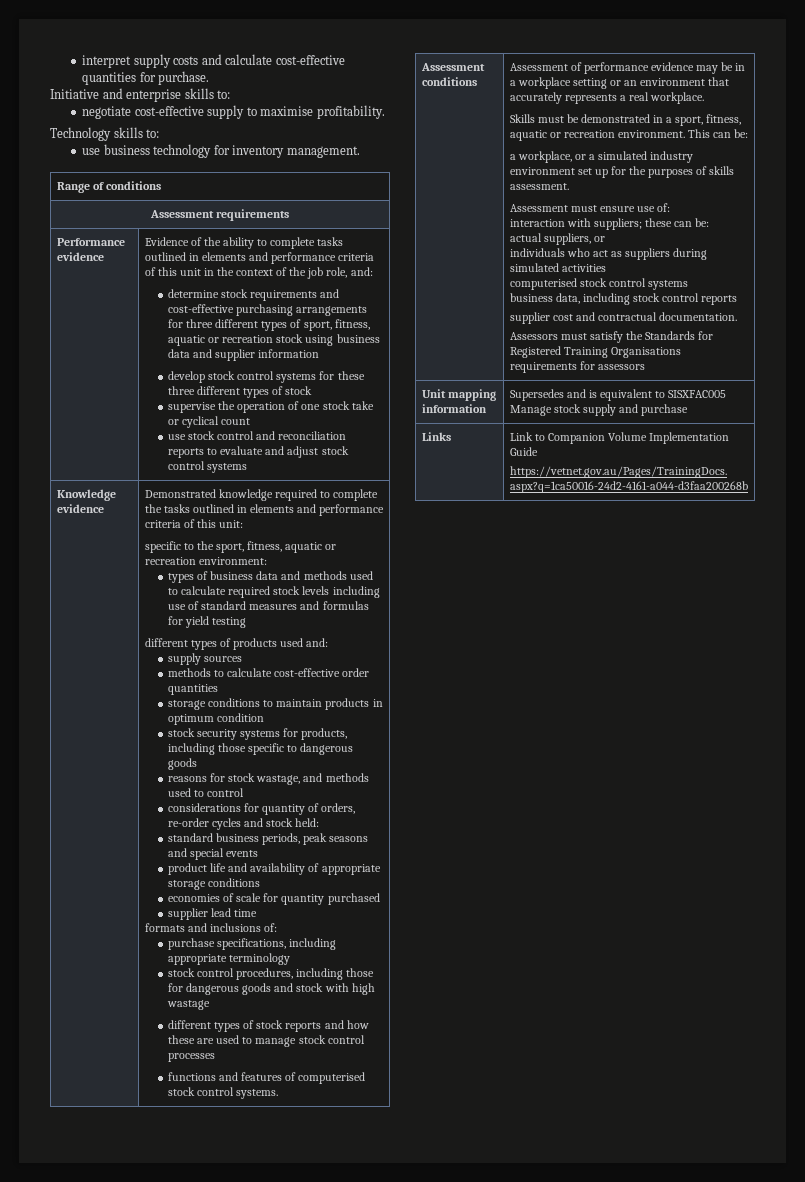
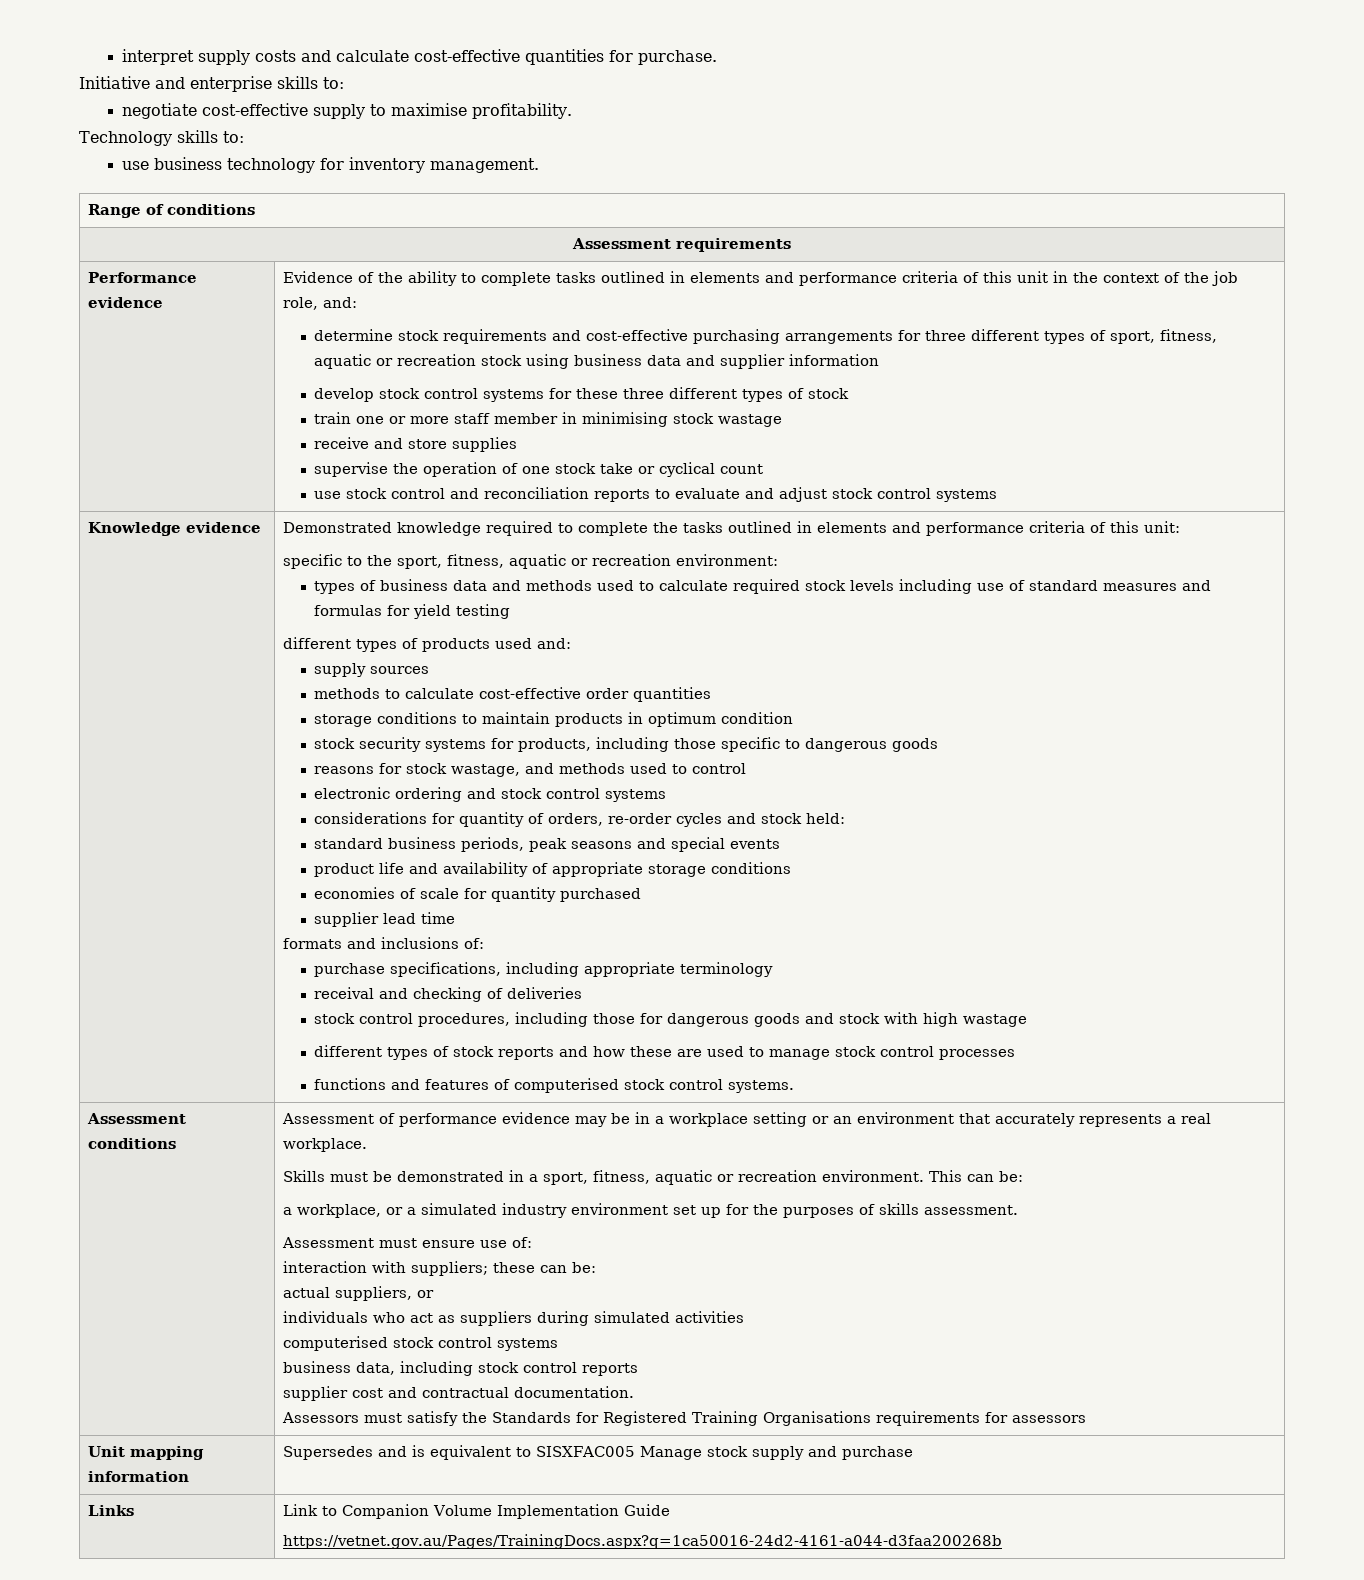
(313, 390) none -> [313,412,782,427] [313,437,517,452] // train one or more staff member in minimising stock wastage // receive and store supplies
(245, 792) none -> [313,787,666,802] // electronic ordering and stock control systems
(291, 959) none -> [313,987,582,1002] // receival and checking of deliveries

